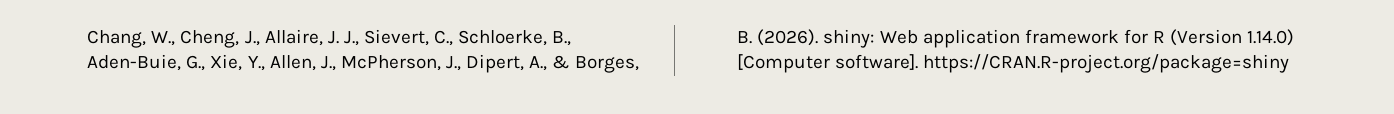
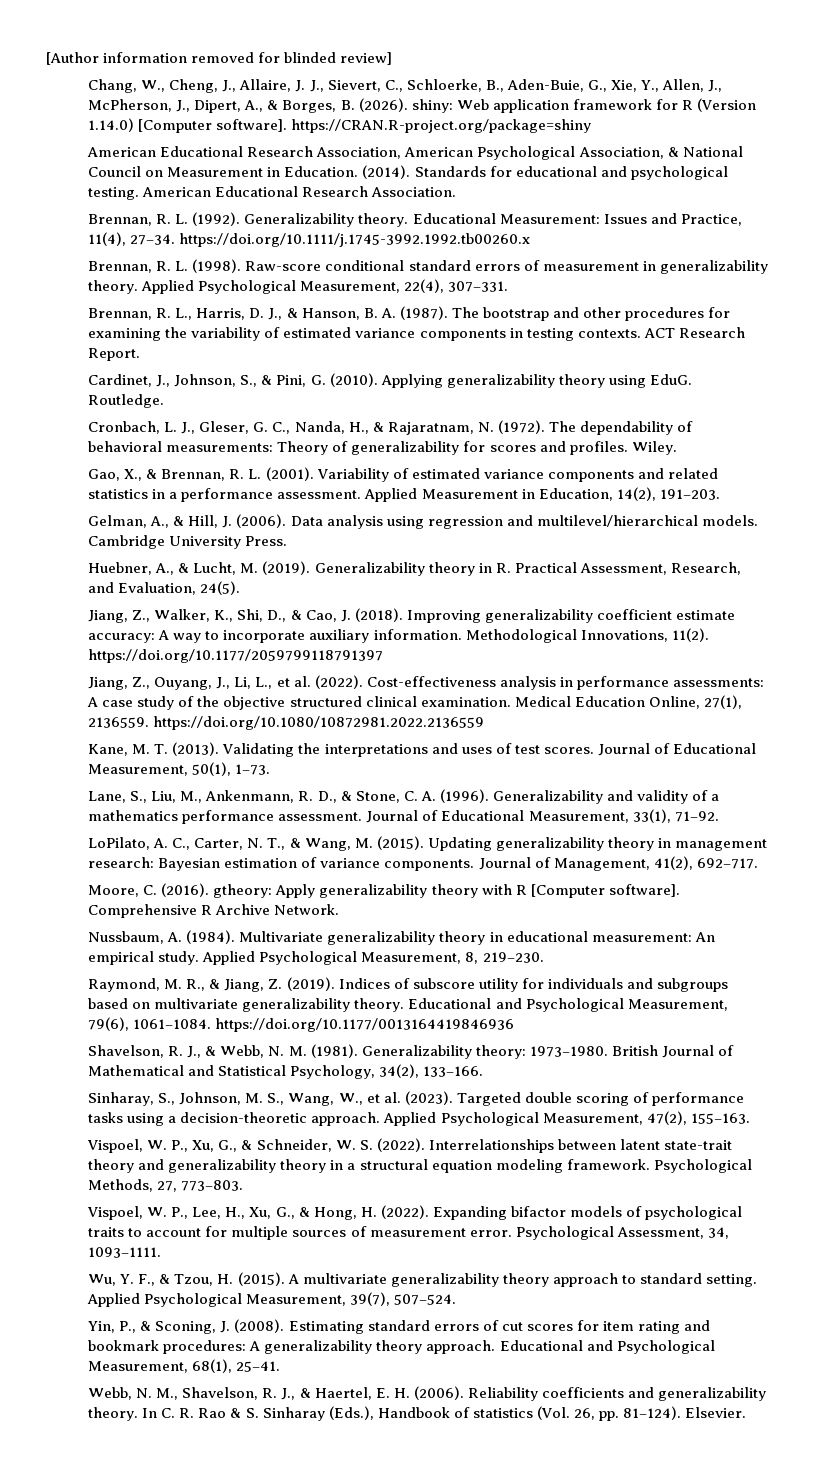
(87, 39) none -> [46,52,393,65] [Author information removed for blinded review] //
(1290, 63) none -> [87,146,743,160] [88,165,728,180] [88,186,457,200] [88,212,742,227] [88,232,531,247] [88,259,768,274] [88,279,509,294] [88,306,731,321] [88,327,745,341] [88,348,141,361] [88,373,692,388] [88,394,165,408] [88,420,693,435] [88,441,677,455] [88,467,718,482] [88,487,720,502] [88,514,758,529] [88,535,288,549] [88,561,741,576] [88,581,241,595] [88,608,735,623] [88,628,709,643] [88,649,384,663] [88,675,764,690] [87,695,742,710] [88,716,485,730] [88,742,756,757] [88,762,271,776] [88,789,720,804] [88,809,719,824] [88,836,767,851] [88,856,758,871] [88,883,680,898] [88,904,340,918] [88,930,715,945] [88,951,544,965] [88,977,728,992] [88,998,728,1012] [88,1017,515,1032] [88,1044,734,1059] [88,1064,484,1079] [88,1091,744,1106] [88,1111,750,1126] [87,1138,732,1153] [88,1159,752,1173] [88,1179,244,1192] [87,1205,742,1220] [88,1226,729,1240] [88,1247,162,1258] [88,1272,757,1287] [87,1292,457,1307] [88,1319,710,1334] [88,1340,715,1354] [88,1359,281,1373] [88,1386,766,1401] [88,1406,747,1421] // American Educational Research Association, American Psychological Association, & National Council on Measurement in Education. (2014). Standards for educational and psychological testing. American Educational Research Association. // Brennan, R. L. (1992). Generalizability theory. Educational Measurement: Issues and Practice, 11(4), 27–34. https://doi.org/10.1111/j.1745-3992.1992.tb00260.x // Brennan, R. L. (1998). Raw-score conditional standard errors of measurement in generalizability theory. Applied Psychological Measurement, 22(4), 307–331. // Brennan, R. L., Harris, D. J., & Hanson, B. A. (1987). The bootstrap and other procedures for examining the variability of estimated variance components in testing contexts. ACT Research Report. // Cardinet, J., Johnson, S., & Pini, G. (2010). Applying generalizability theory using EduG. Routledge. // Cronbach, L. J., Gleser, G. C., Nanda, H., & Rajaratnam, N. (1972). The dependability of behavioral measurements: Theory of generalizability for scores and profiles. Wiley. // Gao, X., & Brennan, R. L. (2001). Variability of estimated variance components and related statistics in a performance assessment. Applied Measurement in Education, 14(2), 191–203. // Gelman, A., & Hill, J. (2006). Data analysis using regression and multilevel/hierarchical models. Cambridge University Press. // Huebner, A., & Lucht, M. (2019). Generalizability theory in R. Practical Assessment, Research, and Evaluation, 24(5). // Jiang, Z., Walker, K., Shi, D., & Cao, J. (2018). Improving generalizability coefficient estimate accuracy: A way to incorporate auxiliary information. Methodological Innovations, 11(2). https://doi.org/10.1177/2059799118791397 // Jiang, Z., Ouyang, J., Li, L., et al. (2022). Cost-effectiveness analysis in performance assessments: A case study of the objective structured clinical examination. Medical Education Online, 27(1), 2136559. https://doi.org/10.1080/10872981.2022.2136559 // Kane, M. T. (2013). Validating the interpretations and uses of test scores. Journal of Educational Measurement, 50(1), 1–73. // Lane, S., Liu, M., Ankenmann, R. D., & Stone, C. A. (1996). Generalizability and validity of a mathematics performance assessment. Journal of Educational Measurement, 33(1), 71–92. // LoPilato, A. C., Carter, N. T., & Wang, M. (2015). Updating generalizability theory in management research: Bayesian estimation of variance components. Journal of Management, 41(2), 692–717. // Moore, C. (2016). gtheory: Apply generalizability theory with R [Computer software]. Comprehensive R Archive Network. // Nussbaum, A. (1984). Multivariate generalizability theory in educational measurement: An empirical study. Applied Psychological Measurement, 8, 219–230. // Raymond, M. R., & Jiang, Z. (2019). Indices of subscore utility for individuals and subgroups based on multivariate generalizability theory. Educational and Psychological Measurement, 79(6), 1061–1084. https://doi.org/10.1177/0013164419846936 // Shavelson, R. J., & Webb, N. M. (1981). Generalizability theory: 1973–1980. British Journal of Mathematical and Statistical Psychology, 34(2), 133–166. // Sinharay, S., Johnson, M. S., Wang, W., et al. (2023). Targeted double scoring of performance tasks using a decision-theoretic approach. Applied Psychological Measurement, 47(2), 155–163. // Vispoel, W. P., Xu, G., & Schneider, W. S. (2022). Interrelationships between latent state-trait theory and generalizability theory in a structural equation modeling framework. Psychological Methods, 27, 773–803. // Vispoel, W. P., Lee, H., Xu, G., & Hong, H. (2022). Expanding bifactor models of psychological traits to account for multiple sources of measurement error. Psychological Assessment, 34, 1093–1111. // Wu, Y. F., & Tzou, H. (2015). A multivariate generalizability theory approach to standard setting. Applied Psychological Measurement, 39(7), 507–524. // Yin, P., & Sconing, J. (2008). Estimating standard errors of cut scores for item rating and bookmark procedures: A generalizability theory approach. Educational and Psychological Measurement, 68(1), 25–41. // Webb, N. M., Shavelson, R. J., & Haertel, E. H. (2006). Reliability coefficients and generalizability theory. In C. R. Rao & S. Sinharay (Eds.), Handbook of statistics (Vol. 26, pp. 81–124). Elsevier.

